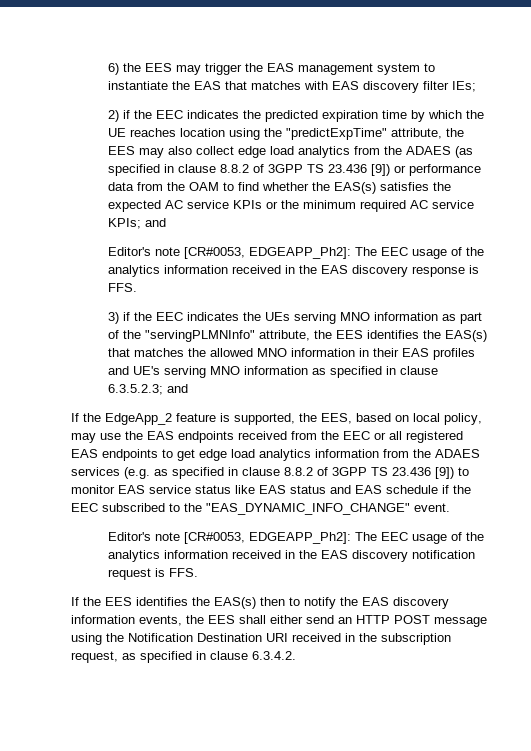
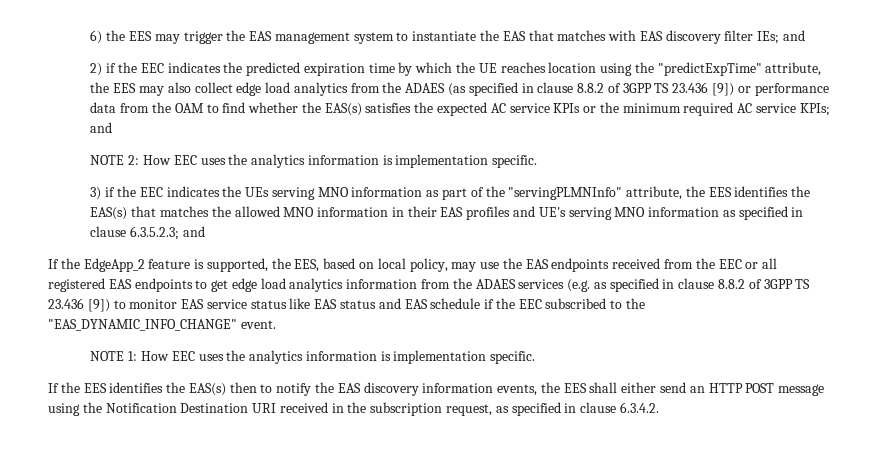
(477, 86) none -> [783,30,806,41] and
[108,247,485,259] [108,265,480,277] [108,283,138,292] Editor's note [CR#0053, EDGEAPP_Ph2]: The EEC usage of the analytics information received in the EAS discovery response is FFS. -> [90,154,538,168] NOTE 2: How EEC uses the analytics information is implementation specific.
[108,532,485,544] [108,550,476,562] [108,568,199,580] Editor's note [CR#0053, EDGEAPP_Ph2]: The EEC usage of the analytics information received in the EAS discovery notification request is FFS. -> [90,350,536,364] NOTE 1: How EEC uses the analytics information is implementation specific.

